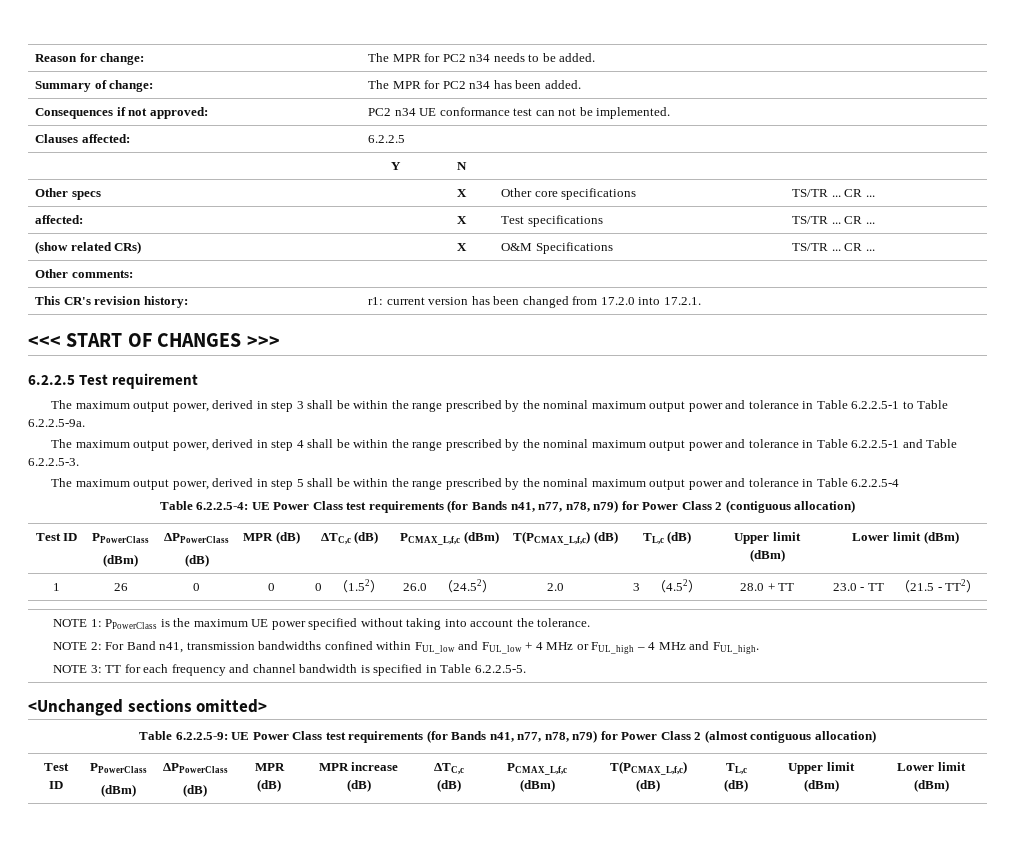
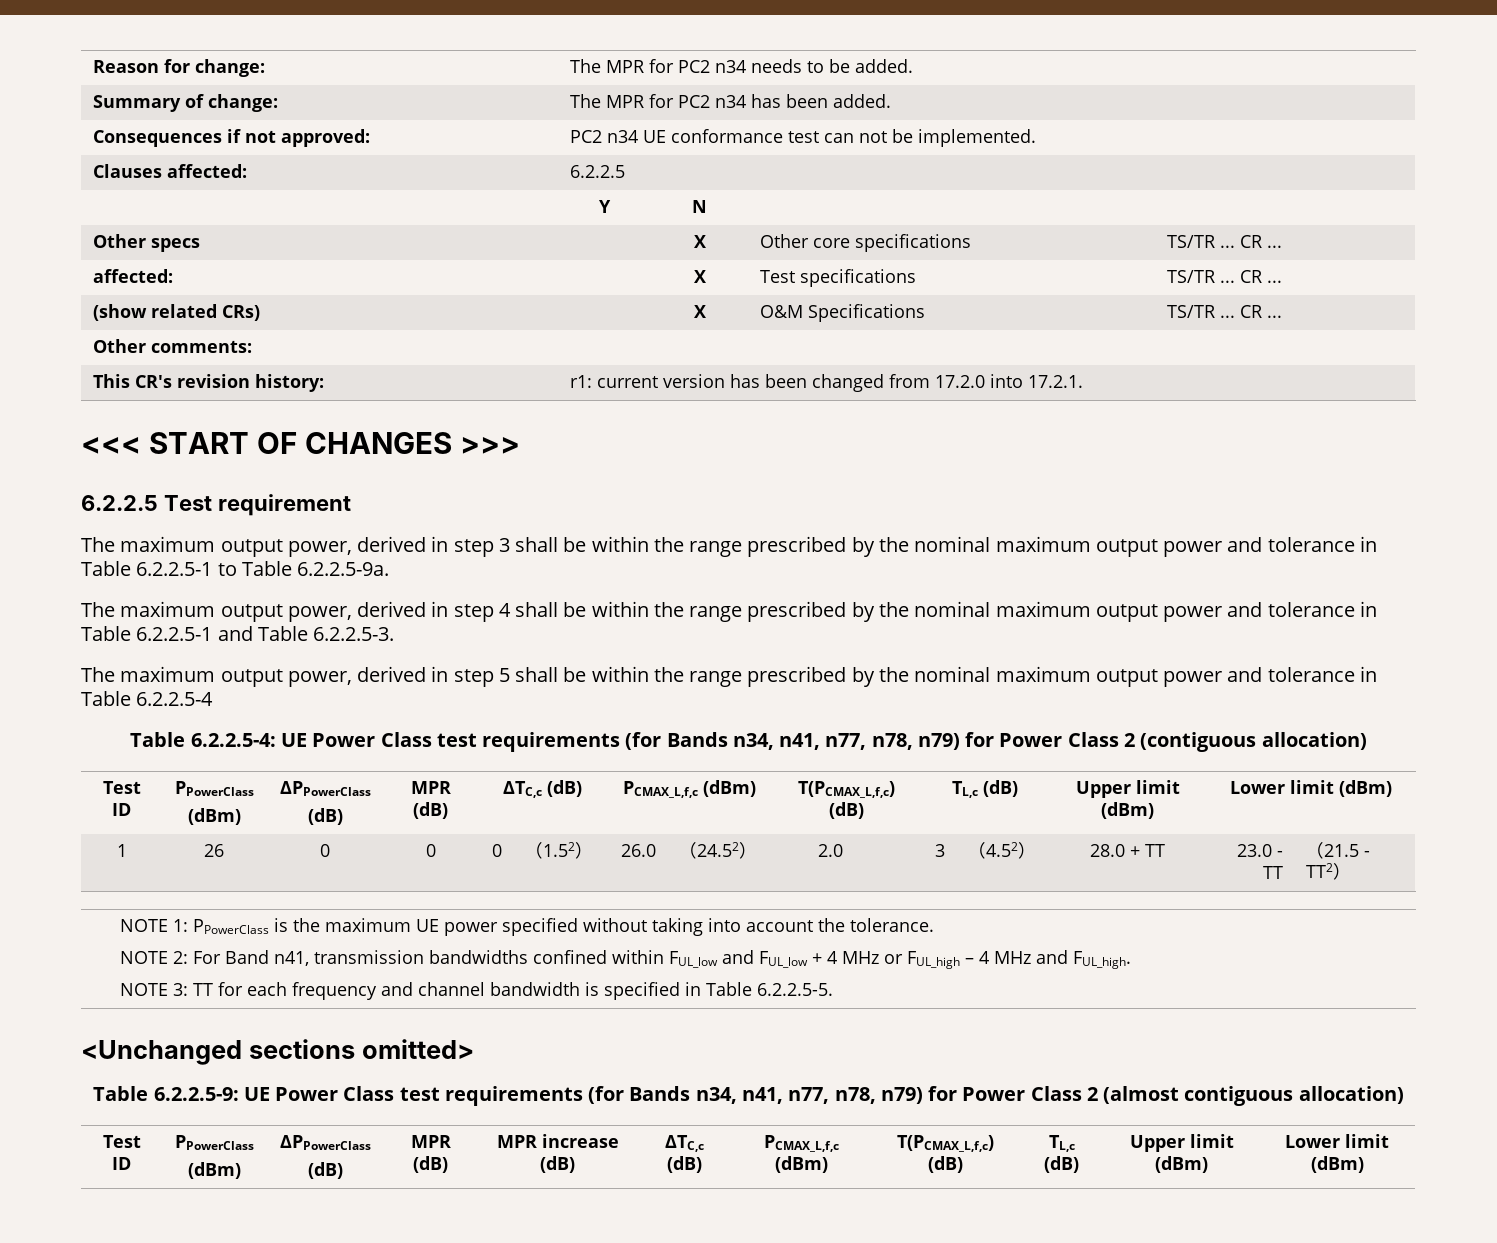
(507, 505) none -> [732,733,774,750] n34,
(487, 735) none -> [695,1087,737,1104] n34,

